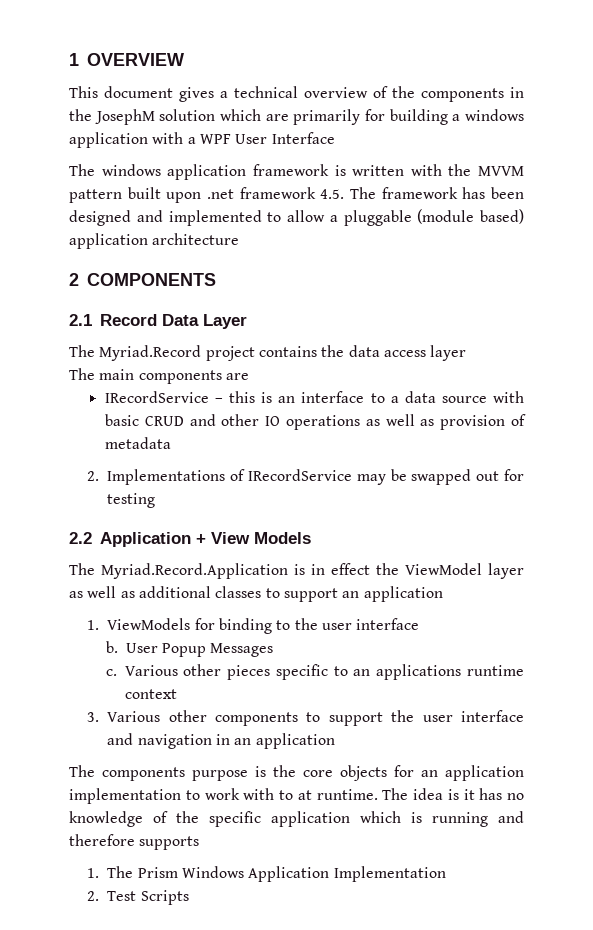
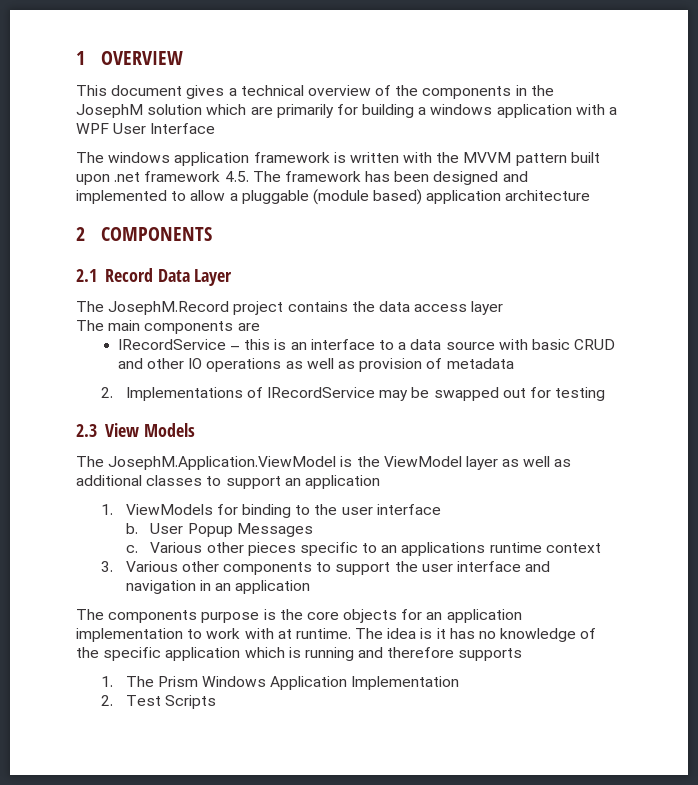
[99,345,202,361] Myriad.Record -> [108,301,230,315] JosephM.Record
[69,532,206,547] 2.2 Application + -> [76,424,97,437] 2.3
[101,563,370,579] Myriad.Record.Application is in effect -> [108,456,353,470] JosephM.Application.ViewModel is
[279,790,293,800] to -> (274, 633) none

